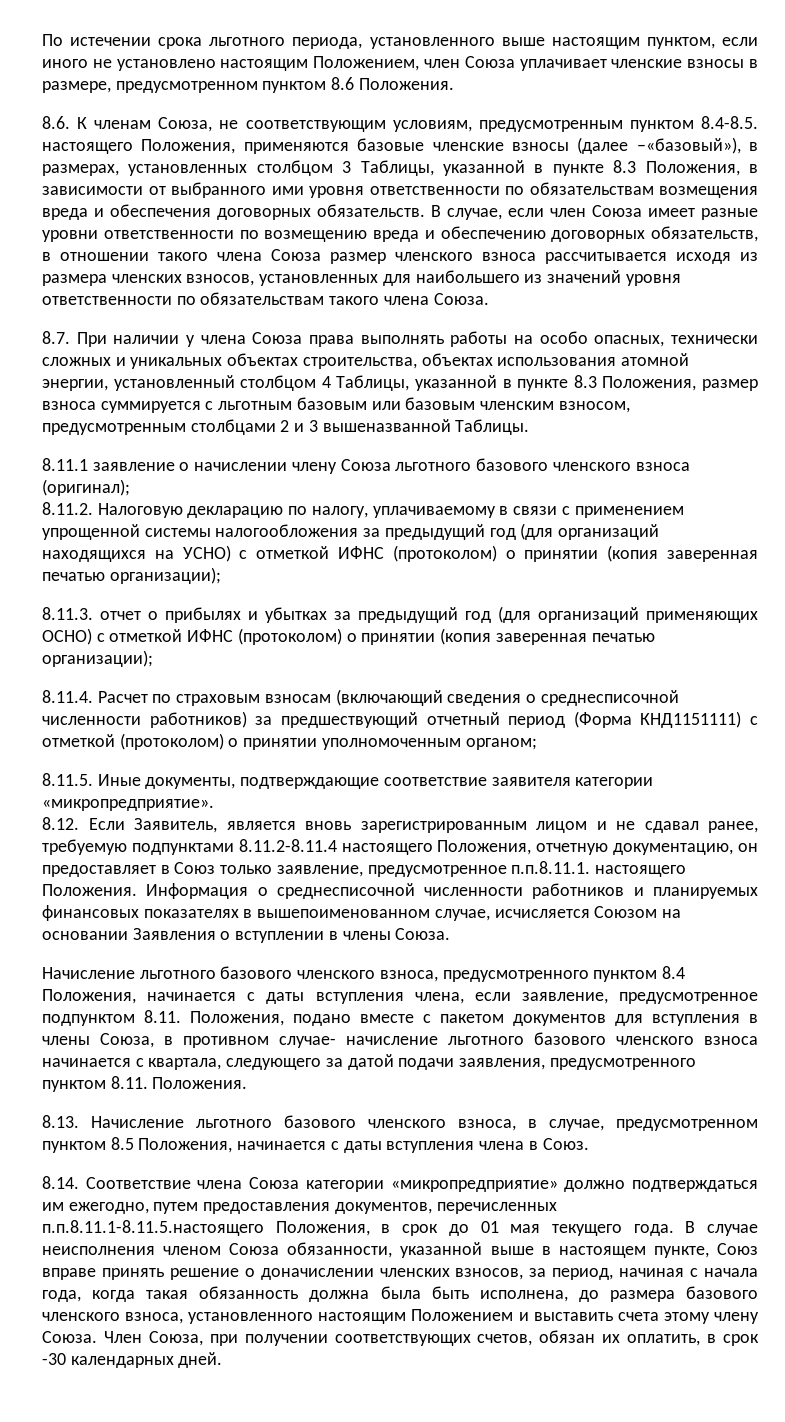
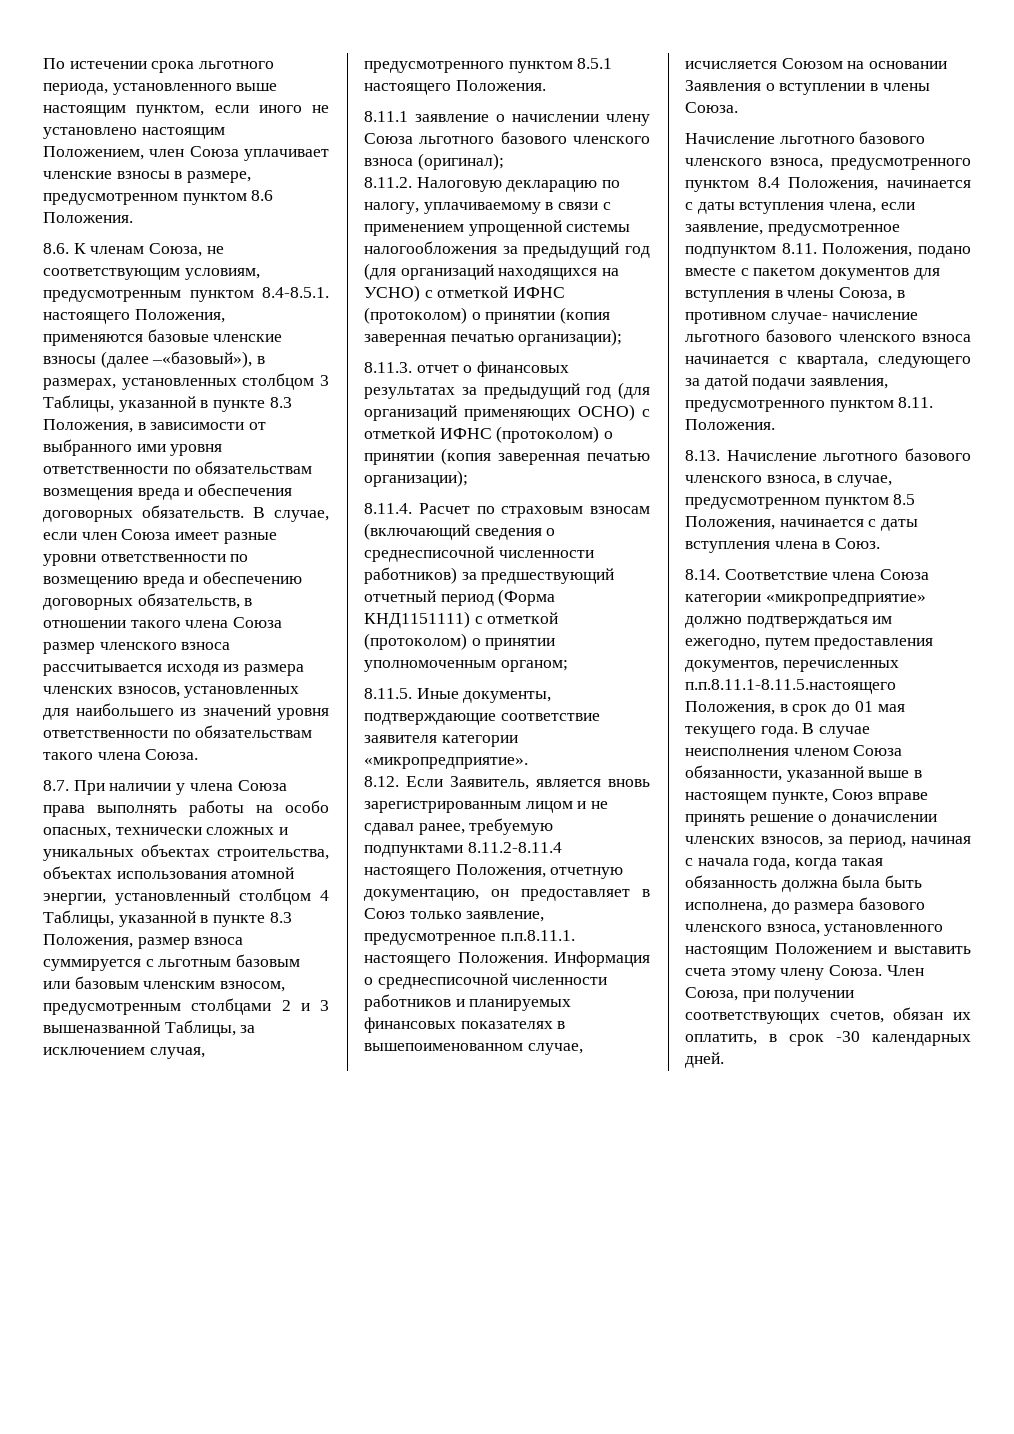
[700,116,758,129] 8.4-8.5. -> [262,287,329,298] 8.4-8.5.1.
[455,419,530,435] Таблицы. -> [164,1020,256,1037] [43,1047,205,1059] [364,58,613,73] [364,80,546,95] Таблицы, за исключением случая, предусмотренного пунктом 8.5.1 настоящего Положения.
[165,607,327,623] прибылях и убытках -> [477,361,570,377] [364,387,455,399] финансовых результатах

